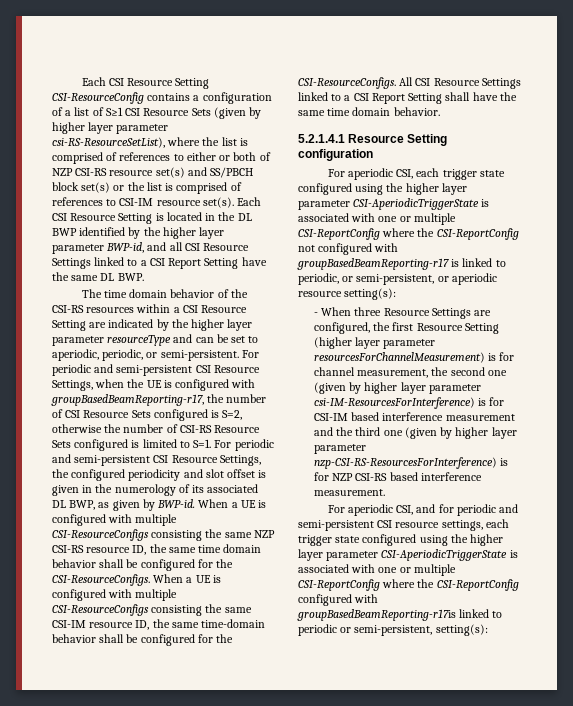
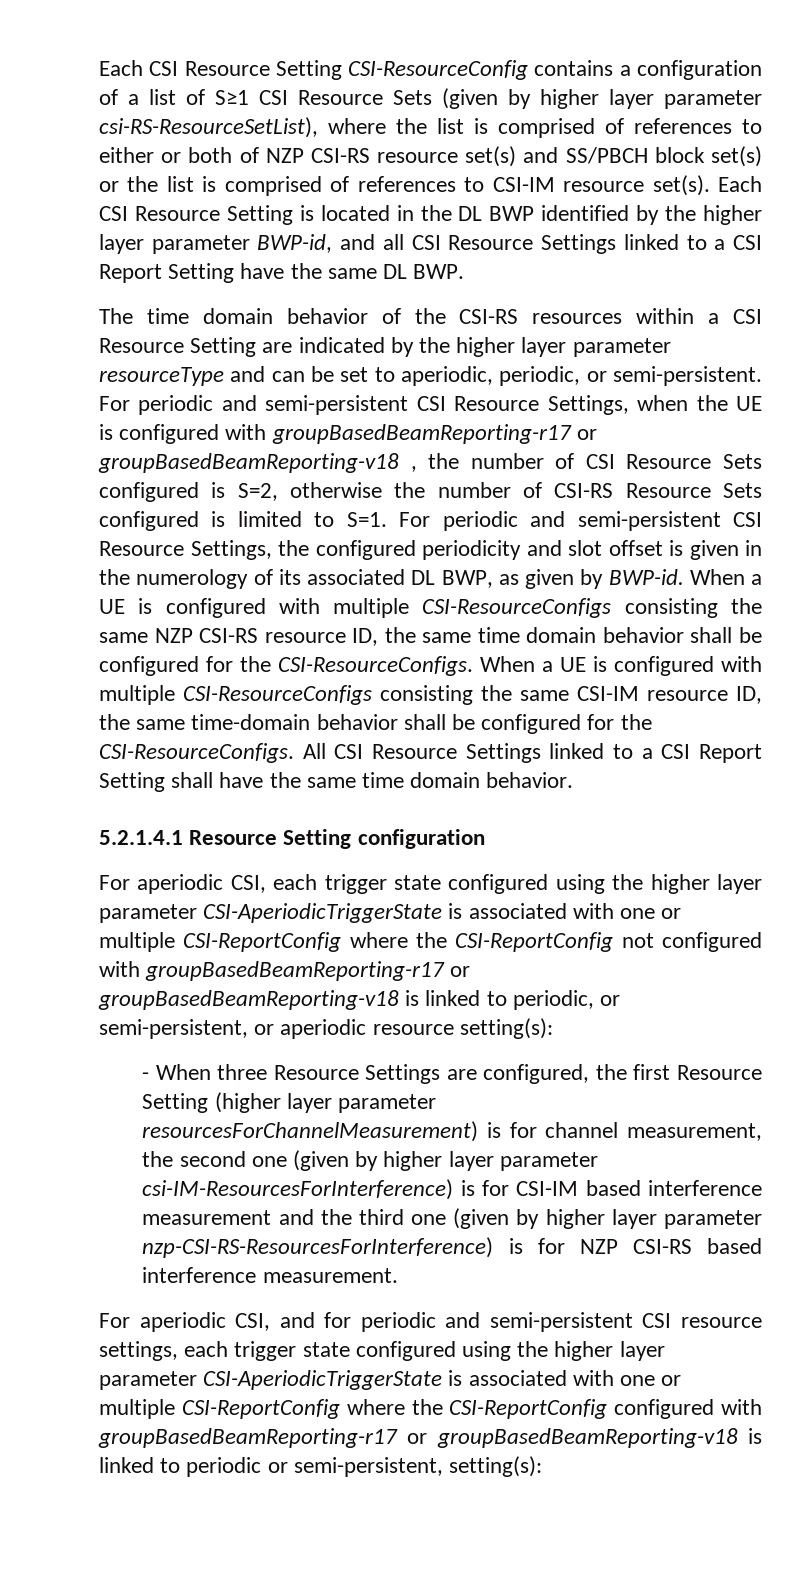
[51,394,204,406] groupBasedBeamReporting-r17, -> [271,424,597,444] [98,453,417,473] groupBasedBeamReporting-r17 or groupBasedBeamReporting-v18 ,
(449, 264) none -> [450,966,471,977] [98,990,399,1010] or groupBasedBeamReporting-v18
[297,609,456,621] groupBasedBeamReporting-r17is -> [98,1428,762,1448] groupBasedBeamReporting-r17 or groupBasedBeamReporting-v18 is

